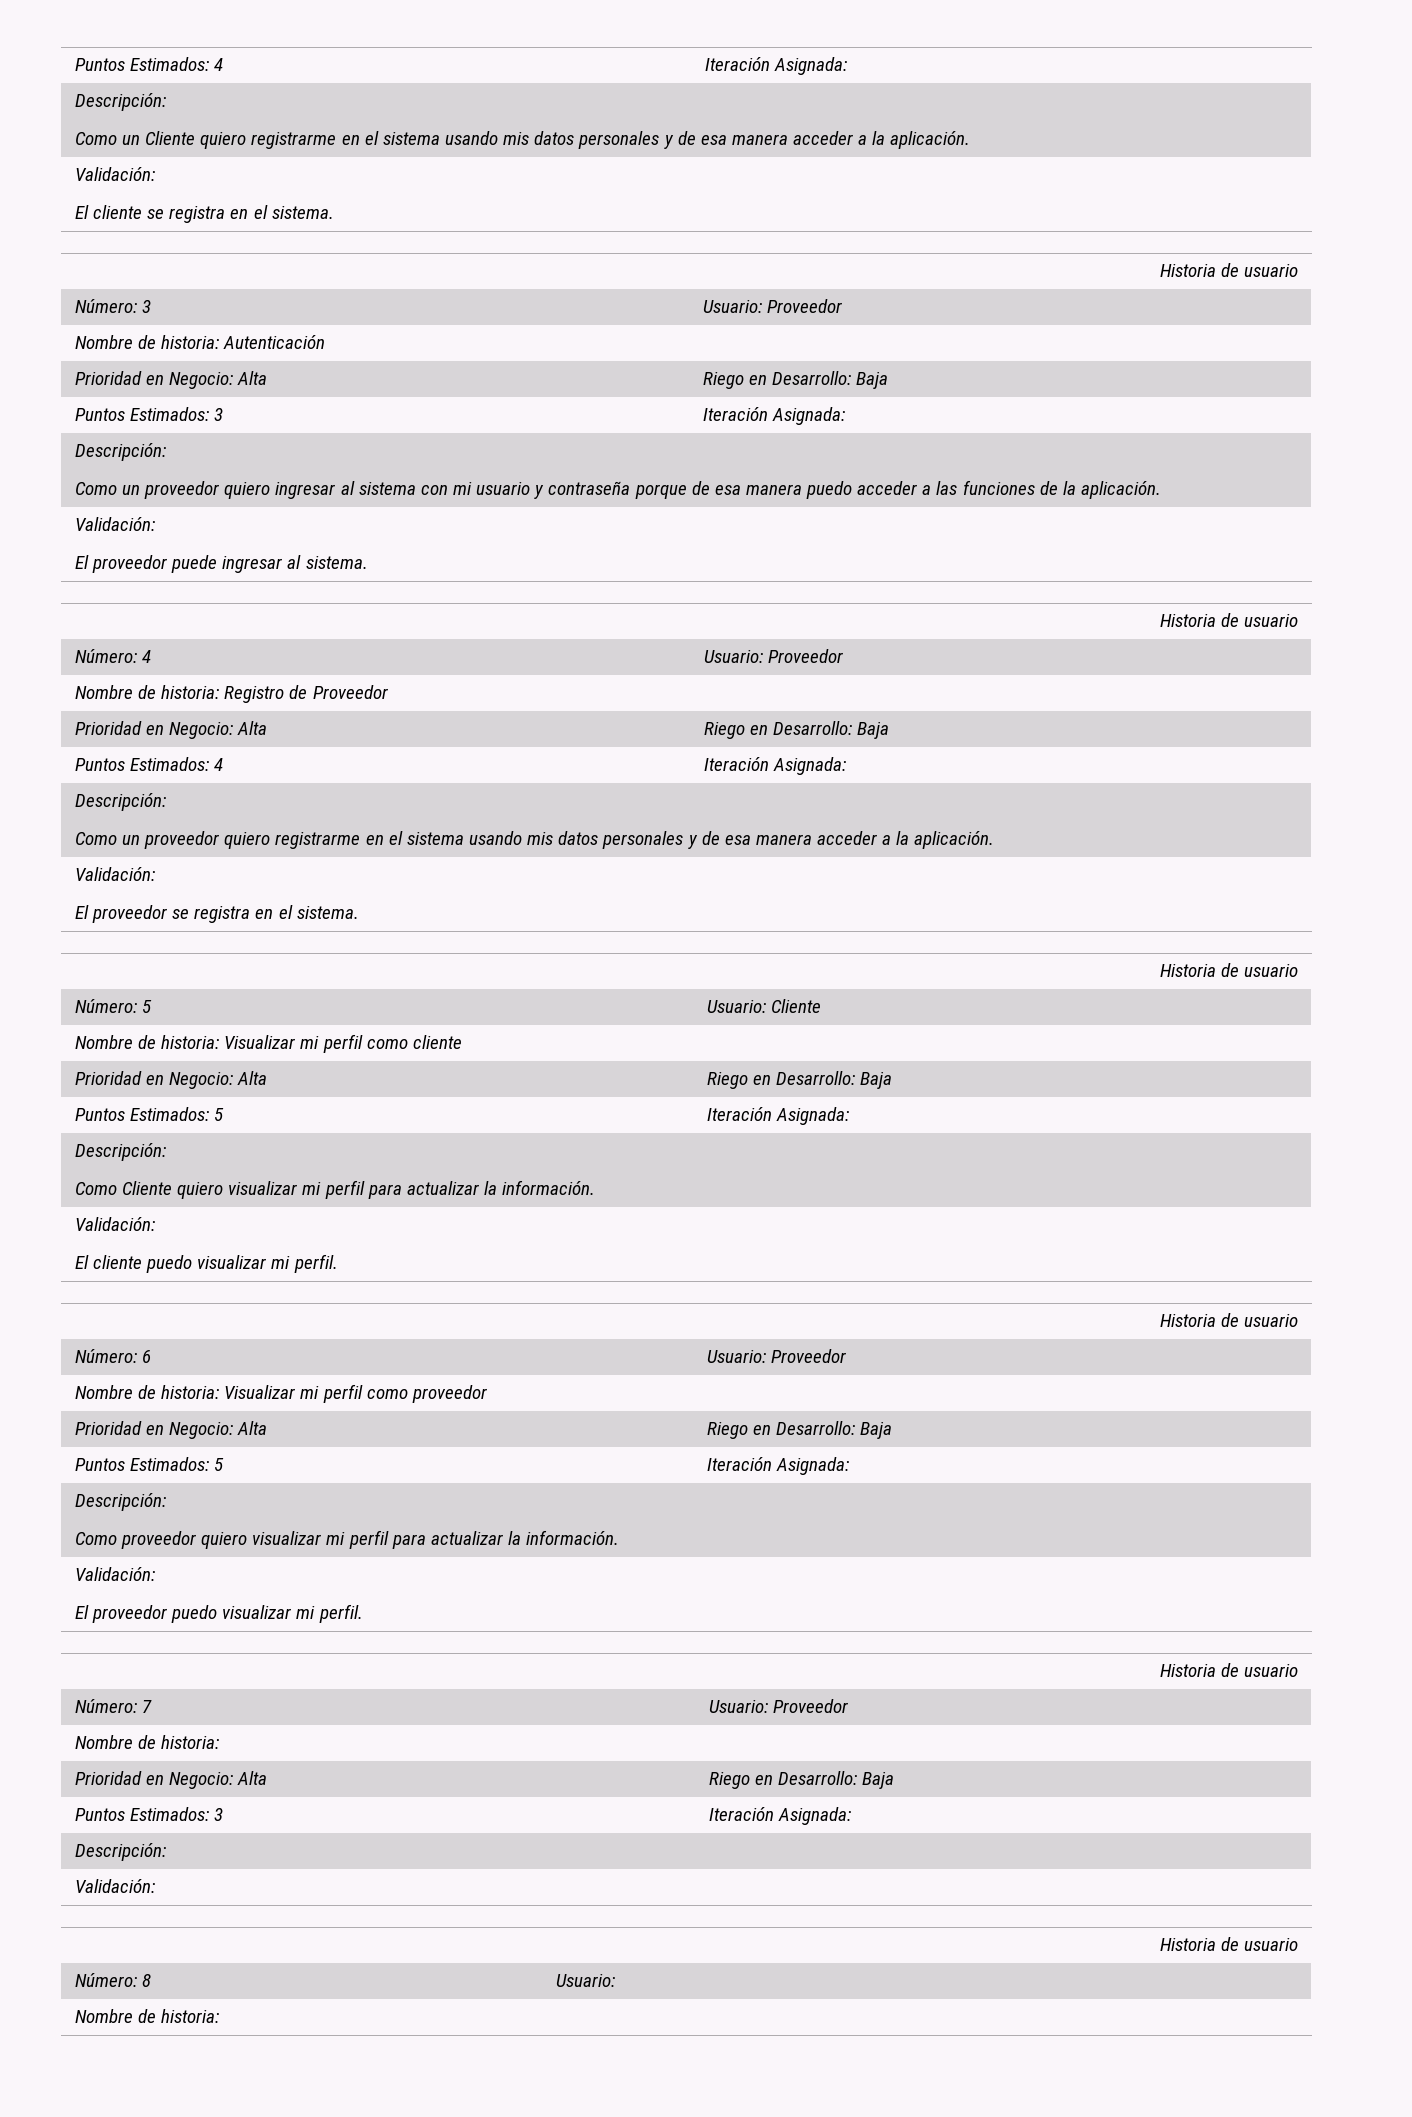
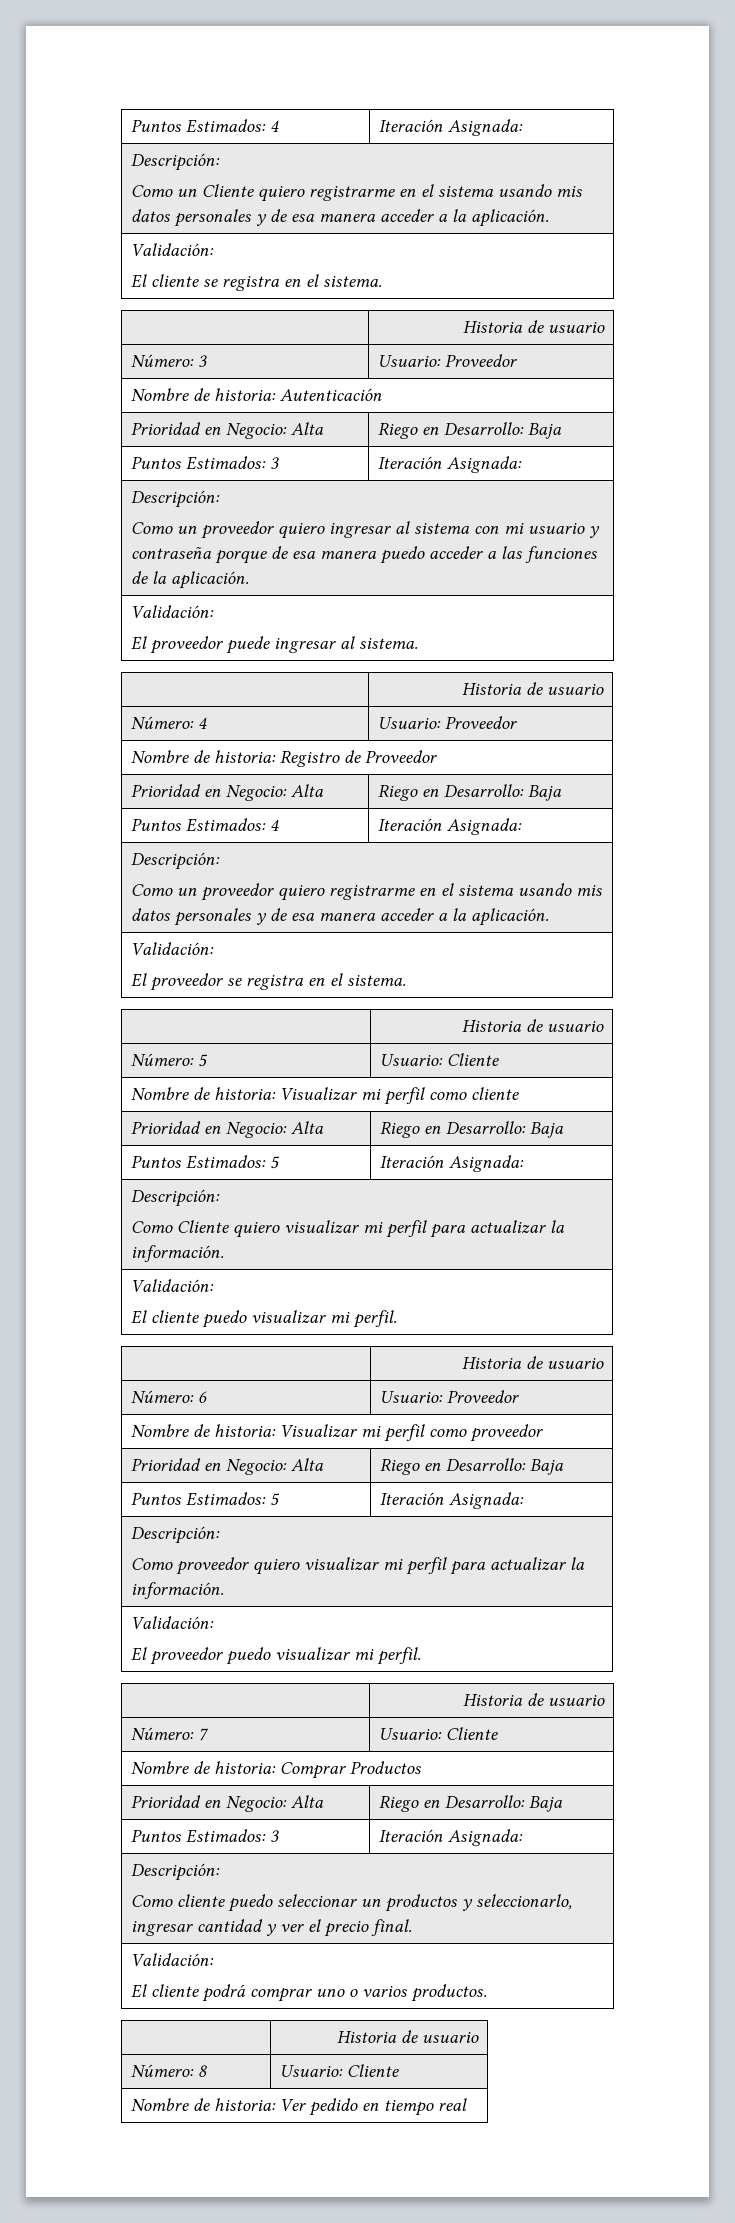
[773,1699,849,1713] [74,1735,220,1749] Proveedor // Nombre de historia: -> [446,1727,499,1740] [131,1761,422,1779] Cliente // Nombre de historia: Comprar Productos
[74,1879,155,1893] // Validación: -> [131,1894,573,1912] [131,1919,413,1937] [131,1953,215,1967] [131,1984,488,2002] // Como cliente puedo seleccionar un productos y seleccionarlo, ingresar cantidad y ver el precio final. // Validación: // El cliente podrá comprar uno o varios productos.
[74,2009,220,2023] // Nombre de historia: -> [347,2064,400,2077] [131,2098,468,2116] Cliente // Nombre de historia: Ver pedido en tiempo real

